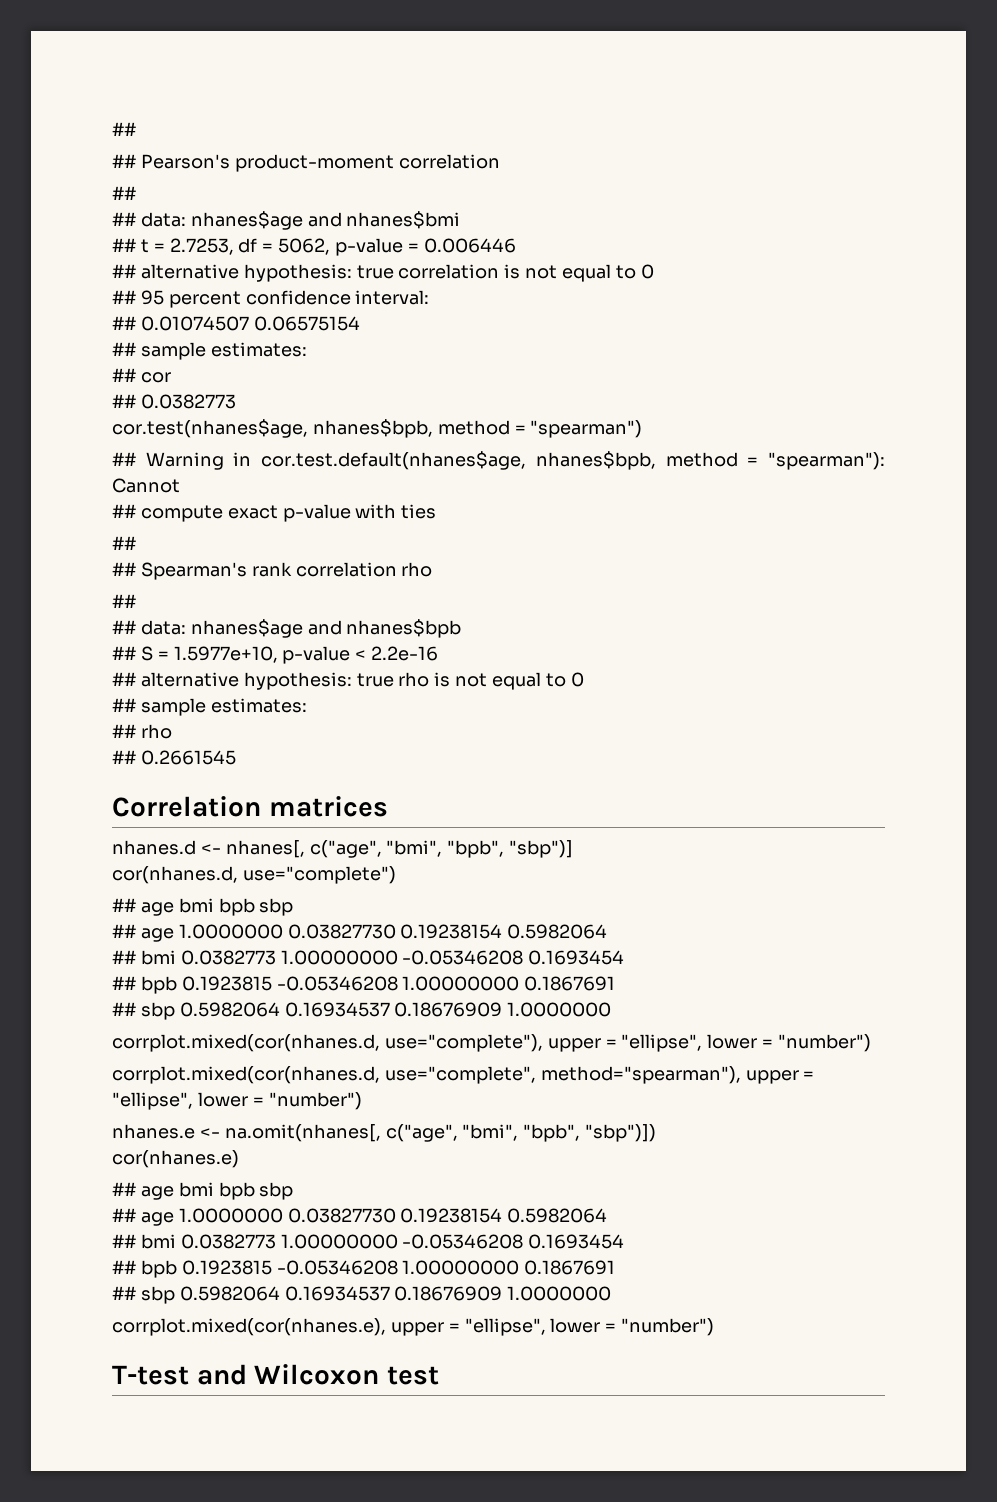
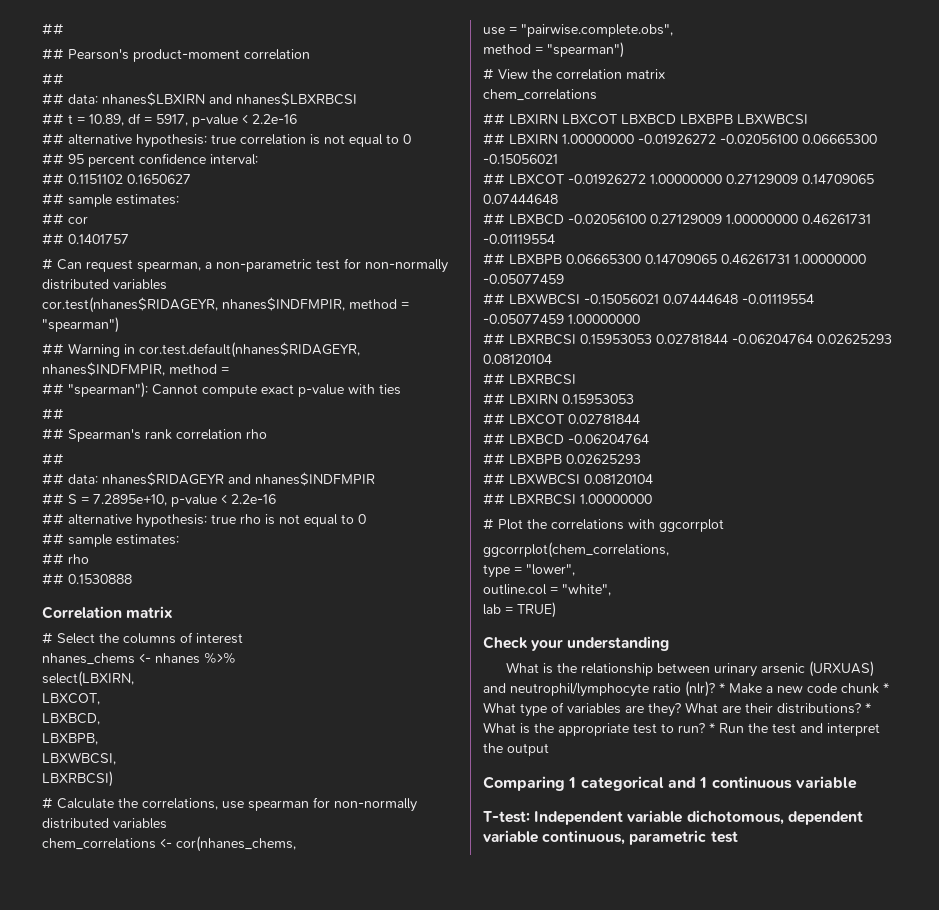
[190,211,461,230] nhanes$age and nhanes$bmi -> [102,92,357,106] nhanes$LBXIRN and nhanes$LBXRBCSI
[169,238,234,255] 2.7253, -> [89,114,124,126] 10.89,
[278,238,516,256] 5062, p-value = 0.006446 -> [156,114,297,127] 5917, p-value < 2.2e-16
[140,316,360,331] 0.01074507 0.06575154 -> [68,174,191,184] 0.1151102 0.1650627
[140,394,236,409] [112,419,433,438] 0.0382773 // cor.test(nhanes$age, nhanes$bpb, -> [68,234,129,244] [42,258,448,273] [42,279,167,290] [42,297,345,313] 0.1401757 // # Can request spearman, a non-parametric test for non-normally distributed variables // cor.test(nhanes$RIDAGEYR, nhanes$INDFMPIR,
[261,451,759,470] cor.test.default(nhanes$age, nhanes$bpb, method = -> [139,342,360,358] [42,362,229,376] [42,383,64,395] cor.test.default(nhanes$RIDAGEYR, nhanes$INDFMPIR, method = // ##
[112,504,136,518] // ## -> (198, 389) none
[190,619,462,638] nhanes$age and nhanes$bpb -> [102,472,375,486] nhanes$RIDAGEYR and nhanes$INDFMPIR
[173,646,278,663] 1.5977e+10, -> [93,494,167,506] 7.2895e+10,
[140,750,236,765] 0.2661545 -> [68,574,132,584] 0.1530888
[268,796,388,817] [112,840,574,858] [112,866,396,884] [112,898,294,916] [112,924,608,942] [112,950,625,965] [112,976,616,994] [112,1002,612,1020] [112,1034,872,1052] [112,1066,815,1084] [112,1092,362,1110] [112,1124,657,1142] [112,1150,239,1168] [112,1182,294,1200] [112,1208,608,1226] [112,1234,625,1249] [112,1260,616,1278] [112,1286,612,1304] [112,1318,715,1336] [112,1364,380,1385] matrices // nhanes.d <- nhanes[, c("age", "bmi", "bpb", "sbp")] // cor(nhanes.d, use="complete") // ## age bmi bpb sbp // ## age 1.0000000 0.03827730 0.19238154 0.5982064 // ## bmi 0.0382773 1.00000000 -0.05346208 0.1693454 // ## bpb 0.1923815 -0.05346208 1.00000000 0.1867691 // ## sbp 0.5982064 0.16934537 0.18676909 1.0000000 // corrplot.mixed(cor(nhanes.d, use="complete"), upper = "ellipse", lower = "number") // corrplot.mixed(cor(nhanes.d, use="complete", method="spearman"), upper = "ellipse", lower = "number") // nhanes.e <- na.omit(nhanes[, c("age", "bmi", "bpb", "sbp")]) // cor(nhanes.e) // ## age bmi bpb sbp // ## age 1.0000000 0.03827730 0.19238154 0.5982064 // ## bmi 0.0382773 1.00000000 -0.05346208 0.1693454 // ## bpb 0.1923815 -0.05346208 1.00000000 0.1867691 // ## sbp 0.5982064 0.16934537 0.18676909 1.0000000 // corrplot.mixed(cor(nhanes.e), upper = "ellipse", lower = "number") // T-test and Wilcoxon -> [126,606,174,618] [42,632,243,644] [42,652,236,665] [42,671,134,687] [42,693,100,705] [42,713,100,725] [42,733,98,745] [42,752,116,765] [42,771,113,787] [42,797,417,812] [42,818,167,829] [42,836,296,852] [483,24,673,37] [483,42,624,58] [483,68,665,80] [483,89,597,101] [483,113,808,125] [483,133,877,145] [483,154,558,164] [483,173,874,185] [483,194,558,204] [483,213,871,225] [483,234,555,244] [483,253,866,265] [483,274,564,284] [483,293,814,305] [483,314,640,324] [483,333,892,345] [483,354,552,364] [483,373,576,385] [483,393,634,405] [483,413,640,425] [483,433,649,445] [483,453,641,465] [483,473,653,485] [483,493,652,505] [483,518,724,532] [483,542,669,558] [483,564,575,578] [483,584,611,596] [483,602,556,618] [483,636,670,651] [506,661,875,677] [483,681,889,697] [483,702,871,717] [483,722,880,736] [483,743,549,756] [483,776,857,791] [483,810,863,825] [483,830,707,845] matrix // # Select the columns of interest // nhanes_chems <- nhanes %>% // select(LBXIRN, // LBXCOT, // LBXBCD, // LBXBPB, // LBXWBCSI, // LBXRBCSI) // # Calculate the correlations, use spearman for non-normally distributed variables // chem_correlations <- cor(nhanes_chems, // use = "pairwise.complete.obs", // method = "spearman") // # View the correlation matrix // chem_correlations // ## LBXIRN LBXCOT LBXBCD LBXBPB LBXWBCSI // ## LBXIRN 1.00000000 -0.01926272 -0.02056100 0.06665300 -0.15056021 // ## LBXCOT -0.01926272 1.00000000 0.27129009 0.14709065 0.07444648 // ## LBXBCD -0.02056100 0.27129009 1.00000000 0.46261731 -0.01119554 // ## LBXBPB 0.06665300 0.14709065 0.46261731 1.00000000 -0.05077459 // ## LBXWBCSI -0.15056021 0.07444648 -0.01119554 -0.05077459 1.00000000 // ## LBXRBCSI 0.15953053 0.02781844 -0.06204764 0.02625293 0.08120104 // ## LBXRBCSI // ## LBXIRN 0.15953053 // ## LBXCOT 0.02781844 // ## LBXBCD -0.06204764 // ## LBXBPB 0.02625293 // ## LBXWBCSI 0.08120104 // ## LBXRBCSI 1.00000000 // # Plot the correlations with ggcorrplot // ggcorrplot(chem_correlations, // type = "lower", // outline.col = "white", // lab = TRUE) // Check your understanding // What is the relationship between urinary arsenic (URXUAS) and neutrophil/lymphocyte ratio (nlr)? * Make a new code chunk * What type of variables are they? What are their distributions? * What is the appropriate test to run? * Run the test and interpret the output // Comparing 1 categorical and 1 continuous variable // T-test: Independent variable dichotomous, dependent variable continuous, parametric

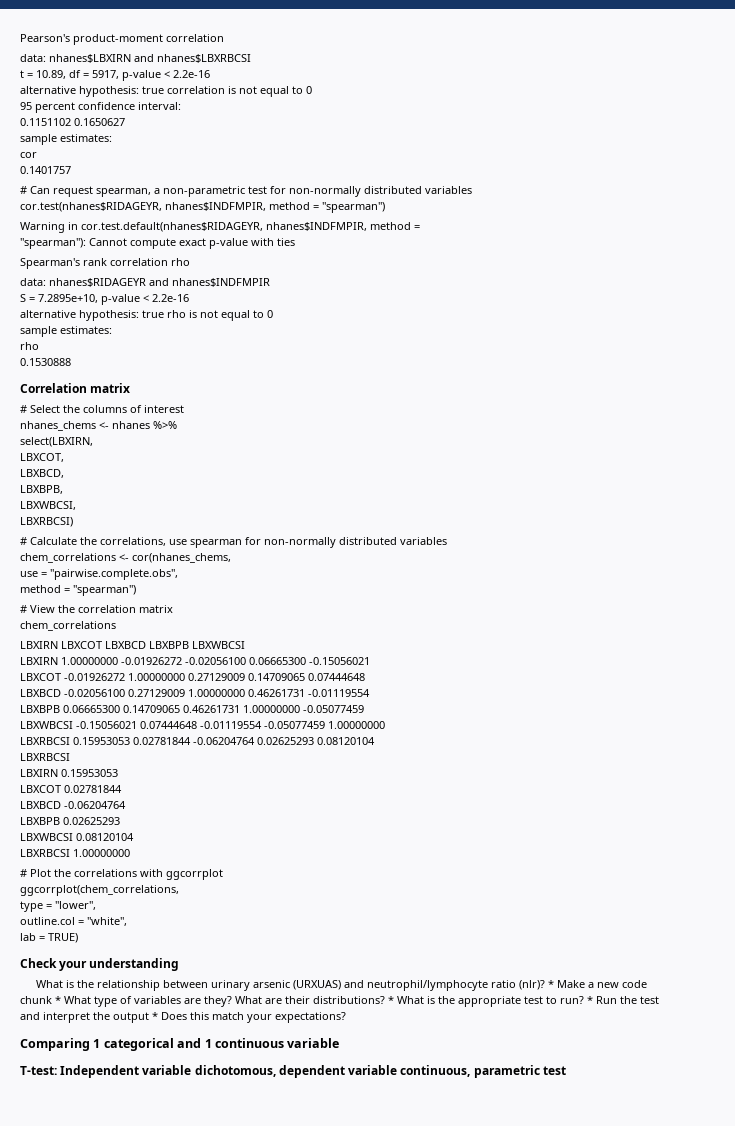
[42,23,64,35] [42,48,64,60] ## // ## -> (20, 38) none
[42,73,64,85] [42,93,64,105] ## // ## -> (224, 38) none
[42,113,64,125] ## -> (251, 58) none
[42,133,64,145] ## -> (210, 74) none
[42,153,64,165] ## -> (312, 90) none
[42,173,64,185] ## -> (181, 106) none
[42,193,179,207] [42,213,64,225] ## sample estimates: // ## -> [20,134,112,145] sample estimates: //
[42,233,64,245] ## -> (37, 155) none
[42,343,64,355] ## -> (385, 207) none
[42,383,64,395] ## -> (420, 227) none
[42,408,64,420] [42,428,64,440] ## // ## -> (295, 242) none
[42,453,64,465] [42,473,64,485] ## // ## -> (190, 262) none
[42,493,64,505] ## -> (270, 282) none
[42,513,64,525] ## -> (189, 298) none
[42,533,179,547] [42,553,89,565] [42,573,64,585] ## sample estimates: // ## rho // ## -> [20,326,112,337] [20,342,39,350] sample estimates: // rho //
[483,113,505,125] ## -> (116, 626) none
[483,133,505,145] ## -> (245, 645) none
[483,173,505,185] ## -> (370, 661) none
[483,213,505,225] ## -> (365, 677) none
[483,253,505,265] ## -> (370, 693) none
[483,293,505,305] ## -> (364, 709) none
[483,333,505,345] ## -> (385, 725) none
[483,373,505,385] ## -> (375, 741) none
[483,393,505,405] ## -> (70, 757) none
[483,413,505,425] ## -> (118, 773) none
[483,433,505,445] ## -> (122, 789) none
[483,453,505,465] ## -> (126, 805) none
[483,473,505,485] ## -> (120, 821) none
[483,493,505,505] ## -> (134, 837) none
(549, 749) none -> [152,1012,346,1023] * Does this match your expectations?

